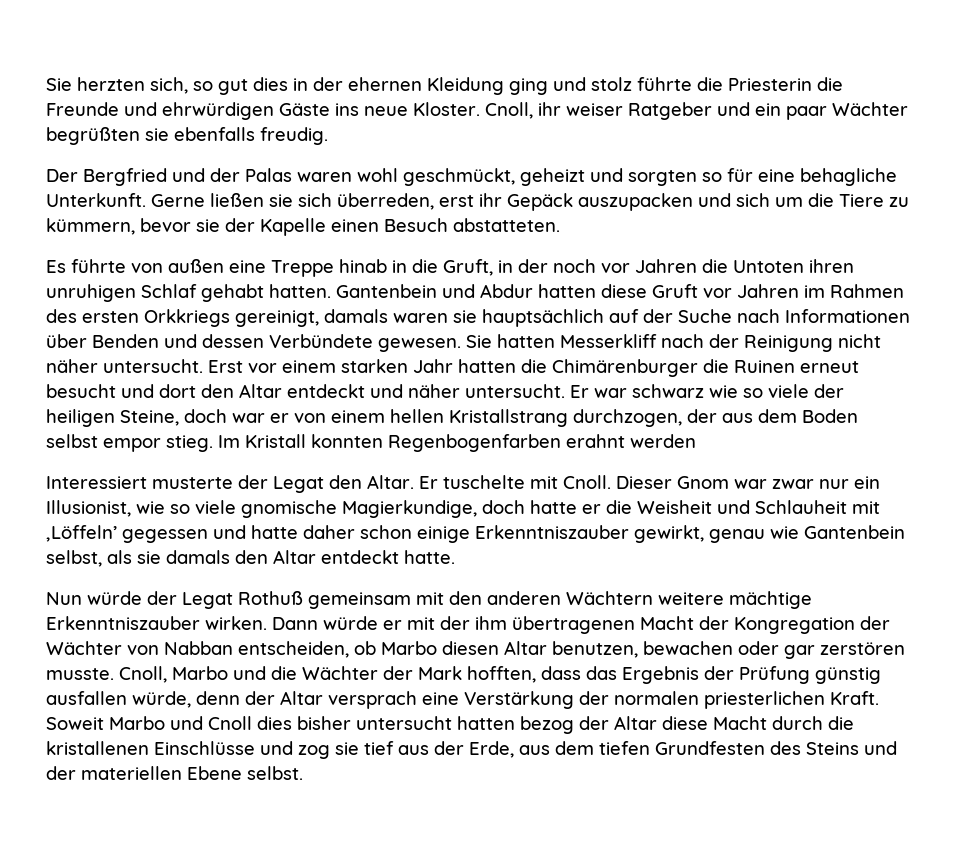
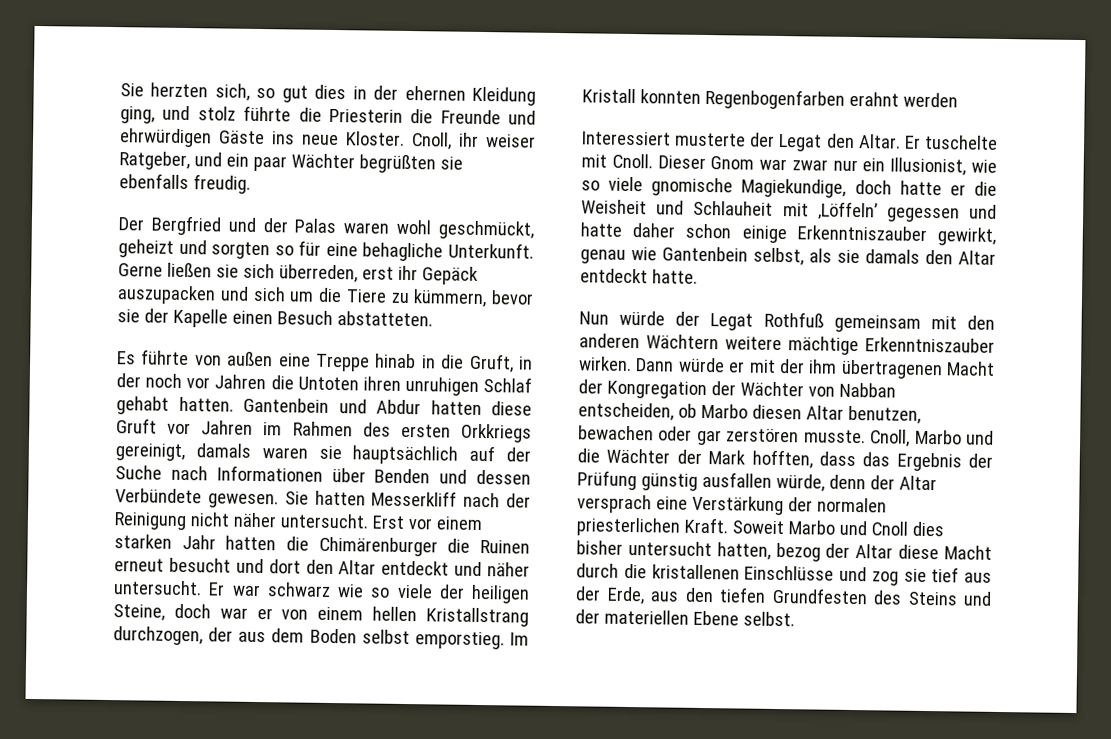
[509,78,548,95] ging -> [120,106,155,124] ging,
[628,102,712,120] Ratgeber -> [119,151,190,171] Ratgeber,
[103,435,213,452] empor stieg. -> [414,631,505,650] emporstieg.
[342,500,477,518] Magierkundige, -> [741,178,847,198] Magiekundige,
[238,591,303,605] Rothuß -> [763,311,824,328] Rothfuß
[457,716,515,730] hatten -> [716,542,771,560] hatten,
[555,741,594,755] dem -> [684,587,714,603] den

